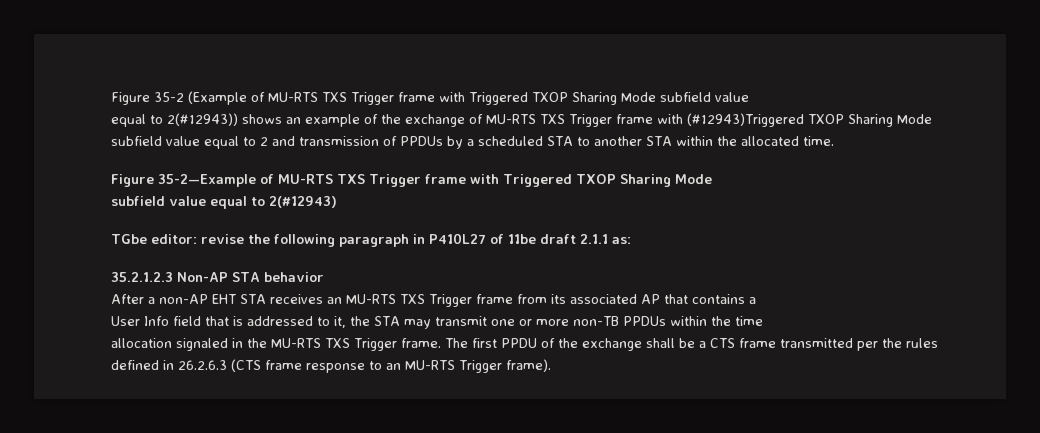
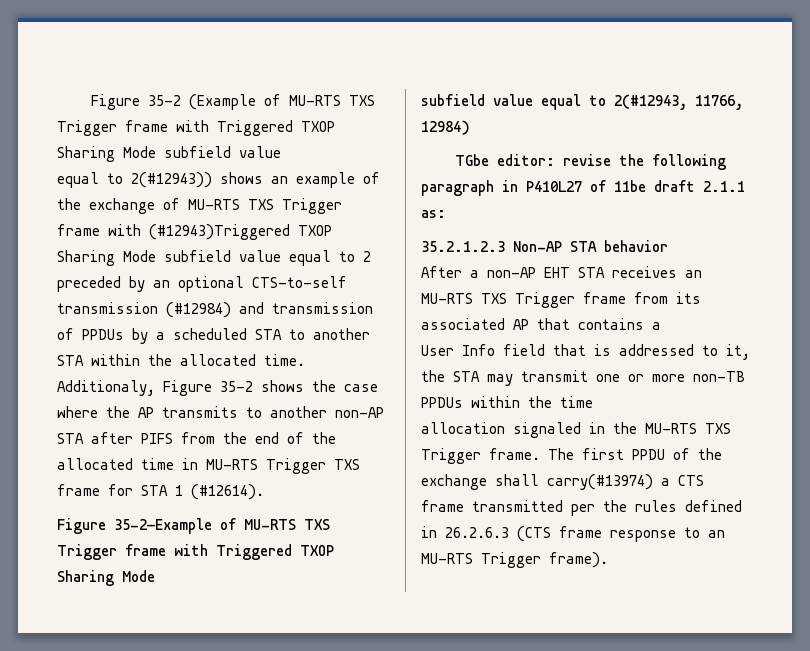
(268, 141) none -> [57,276,347,292] [57,302,231,318] preceded by an optional CTS-to-self transmission (#12984)
(834, 141) none -> [57,380,378,396] [57,406,384,418] [57,432,336,444] [57,458,360,474] [57,484,264,500] Additionaly, Figure 35-2 shows the case where the AP transmits to another non-AP STA after PIFS from the end of the allocated time in MU-RTS Trigger TXS frame for STA 1 (#12614).
[269,196,337,208] 2(#12943) -> [614,94,743,110] [421,120,470,135] 2(#12943, 11766, 12984)
[679,338,695,348] be -> [547,474,653,490] carry(#13974)

